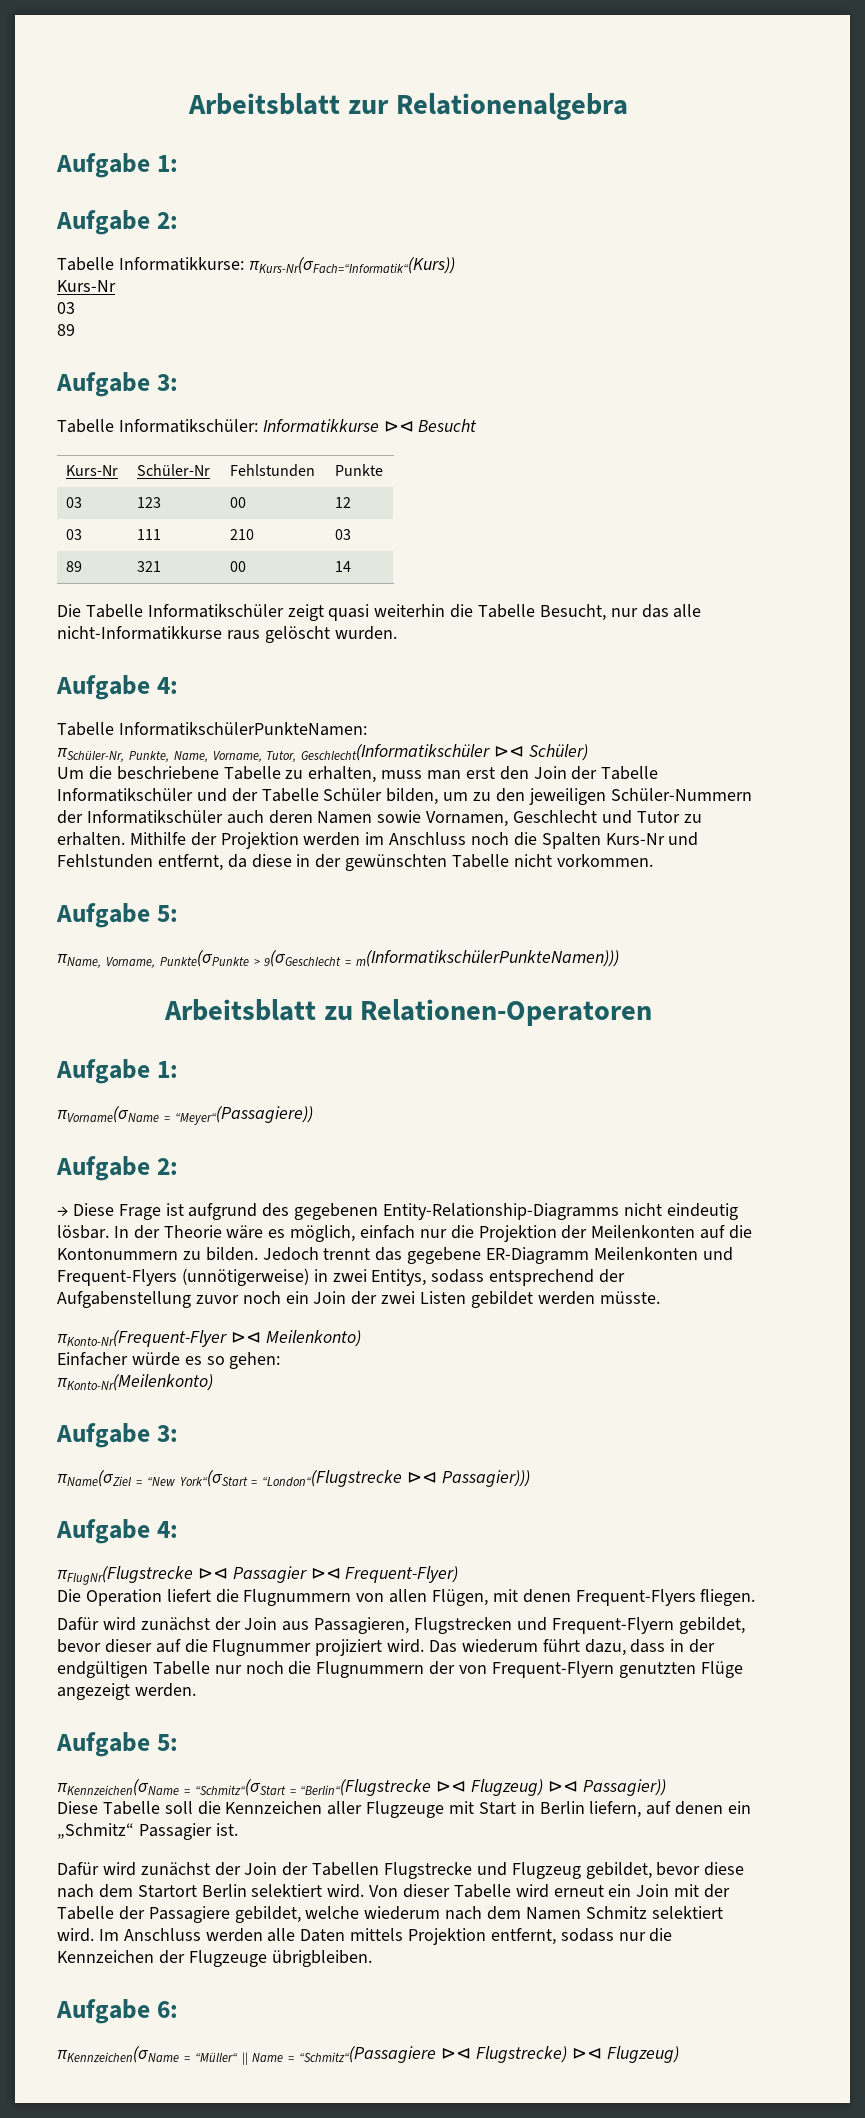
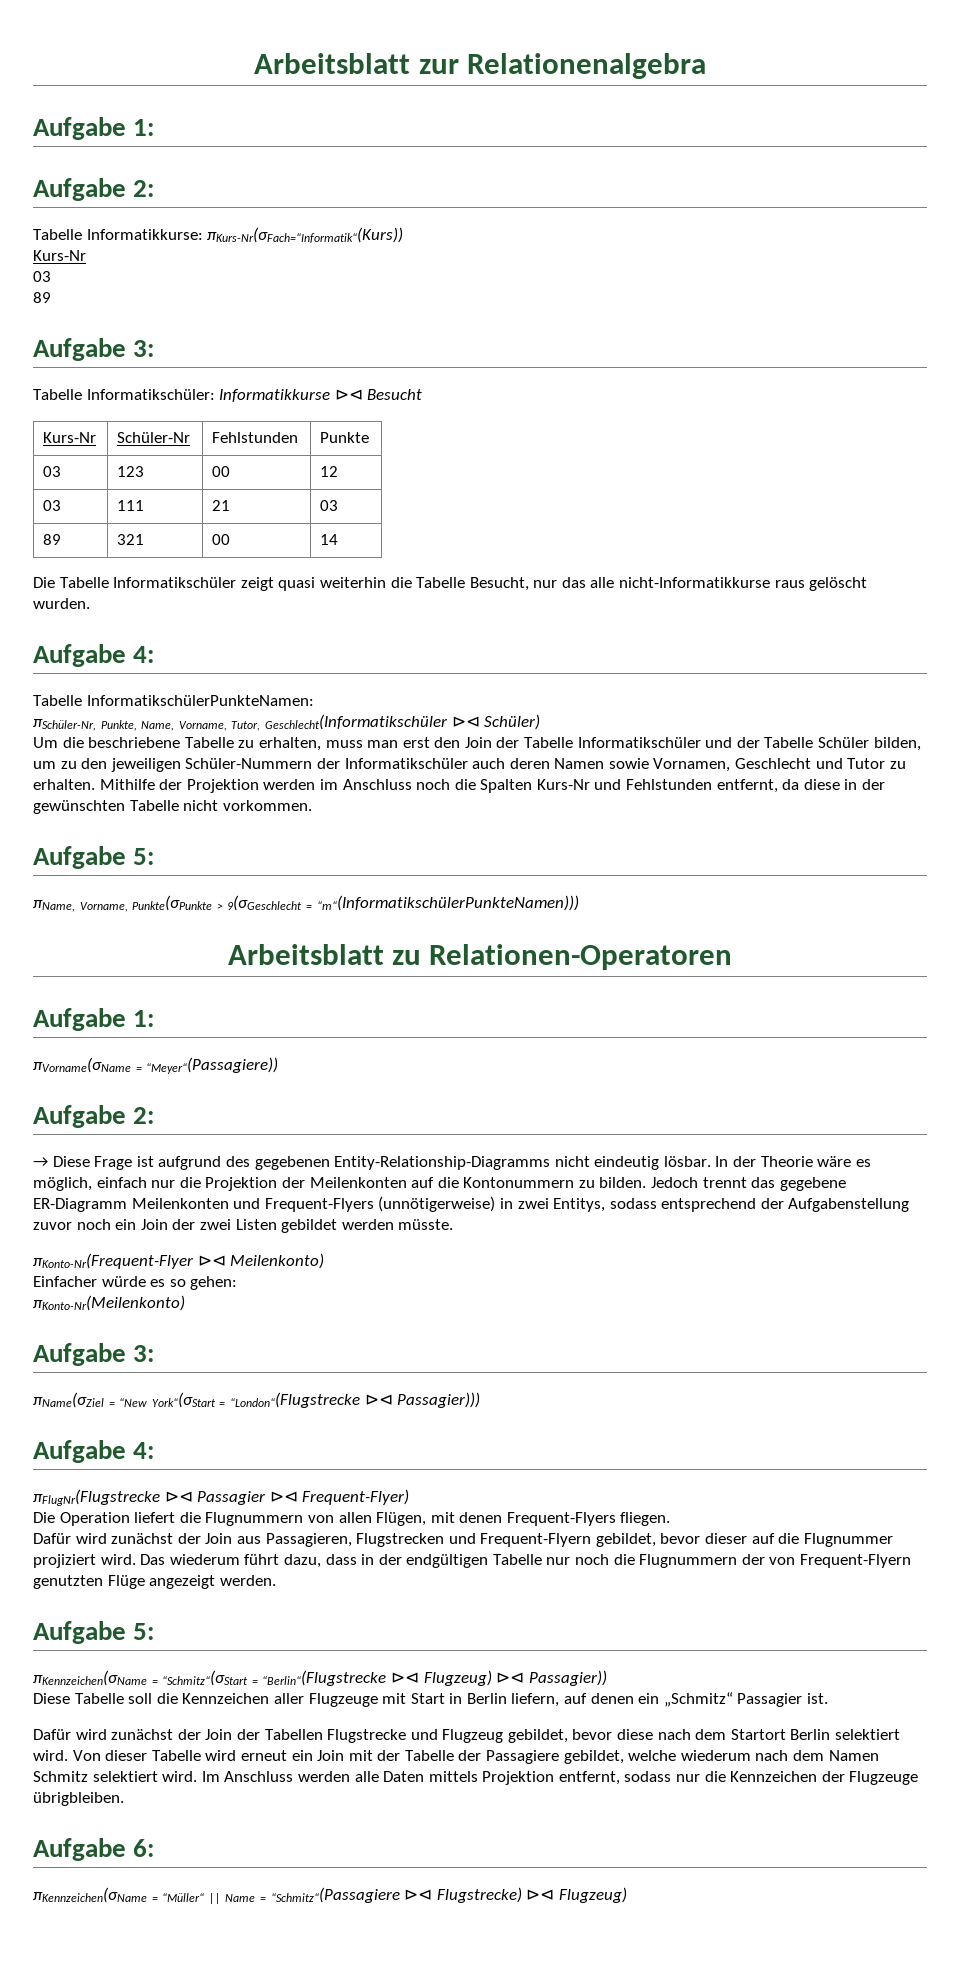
[230,529,255,540] 210 -> [212,500,231,511] 21
[356,950,620,967] m(InformatikschülerPunkteNamen))) -> [316,895,579,911] “m“(InformatikschülerPunkteNamen)))

